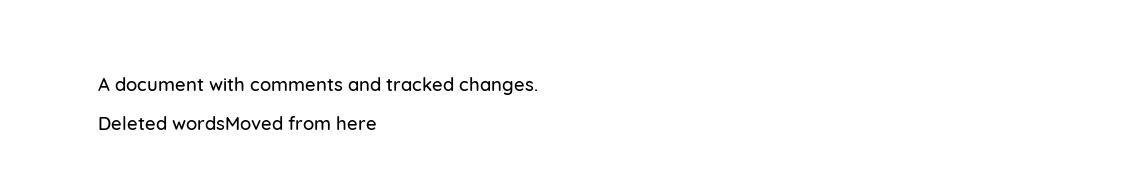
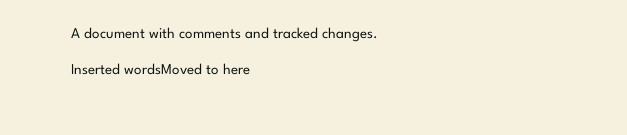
[98,116,331,130] Deleted wordsMoved from -> [71,63,220,75] Inserted wordsMoved to

